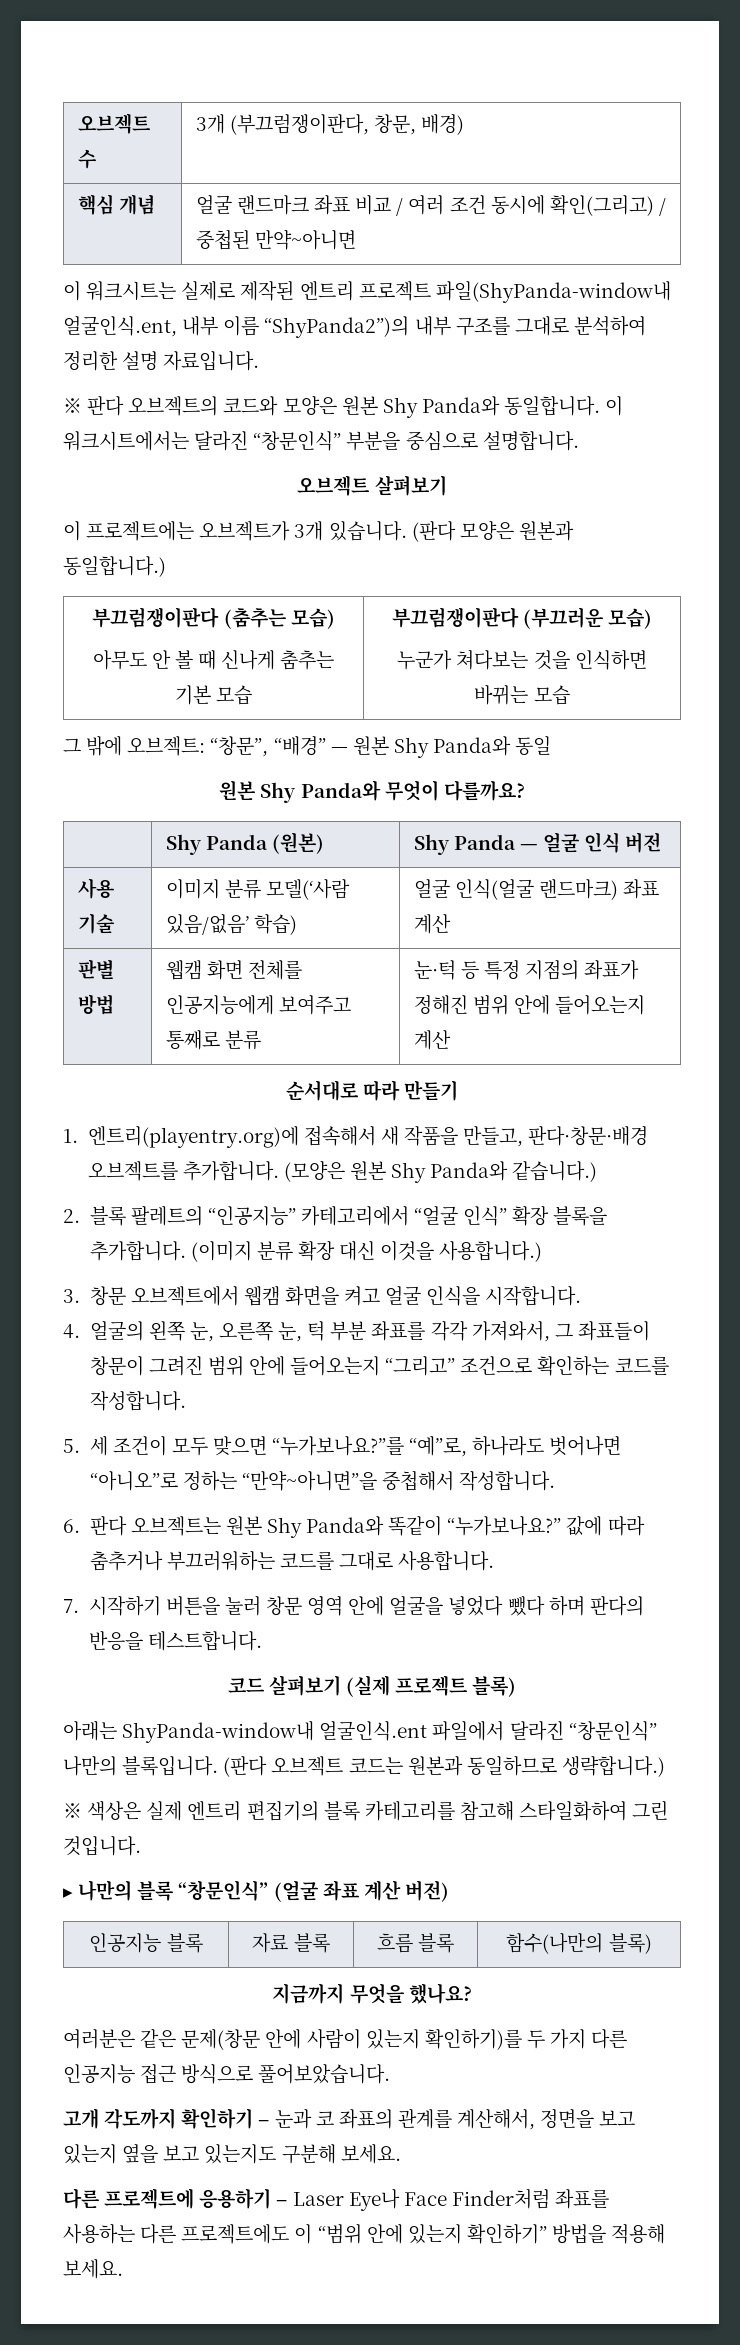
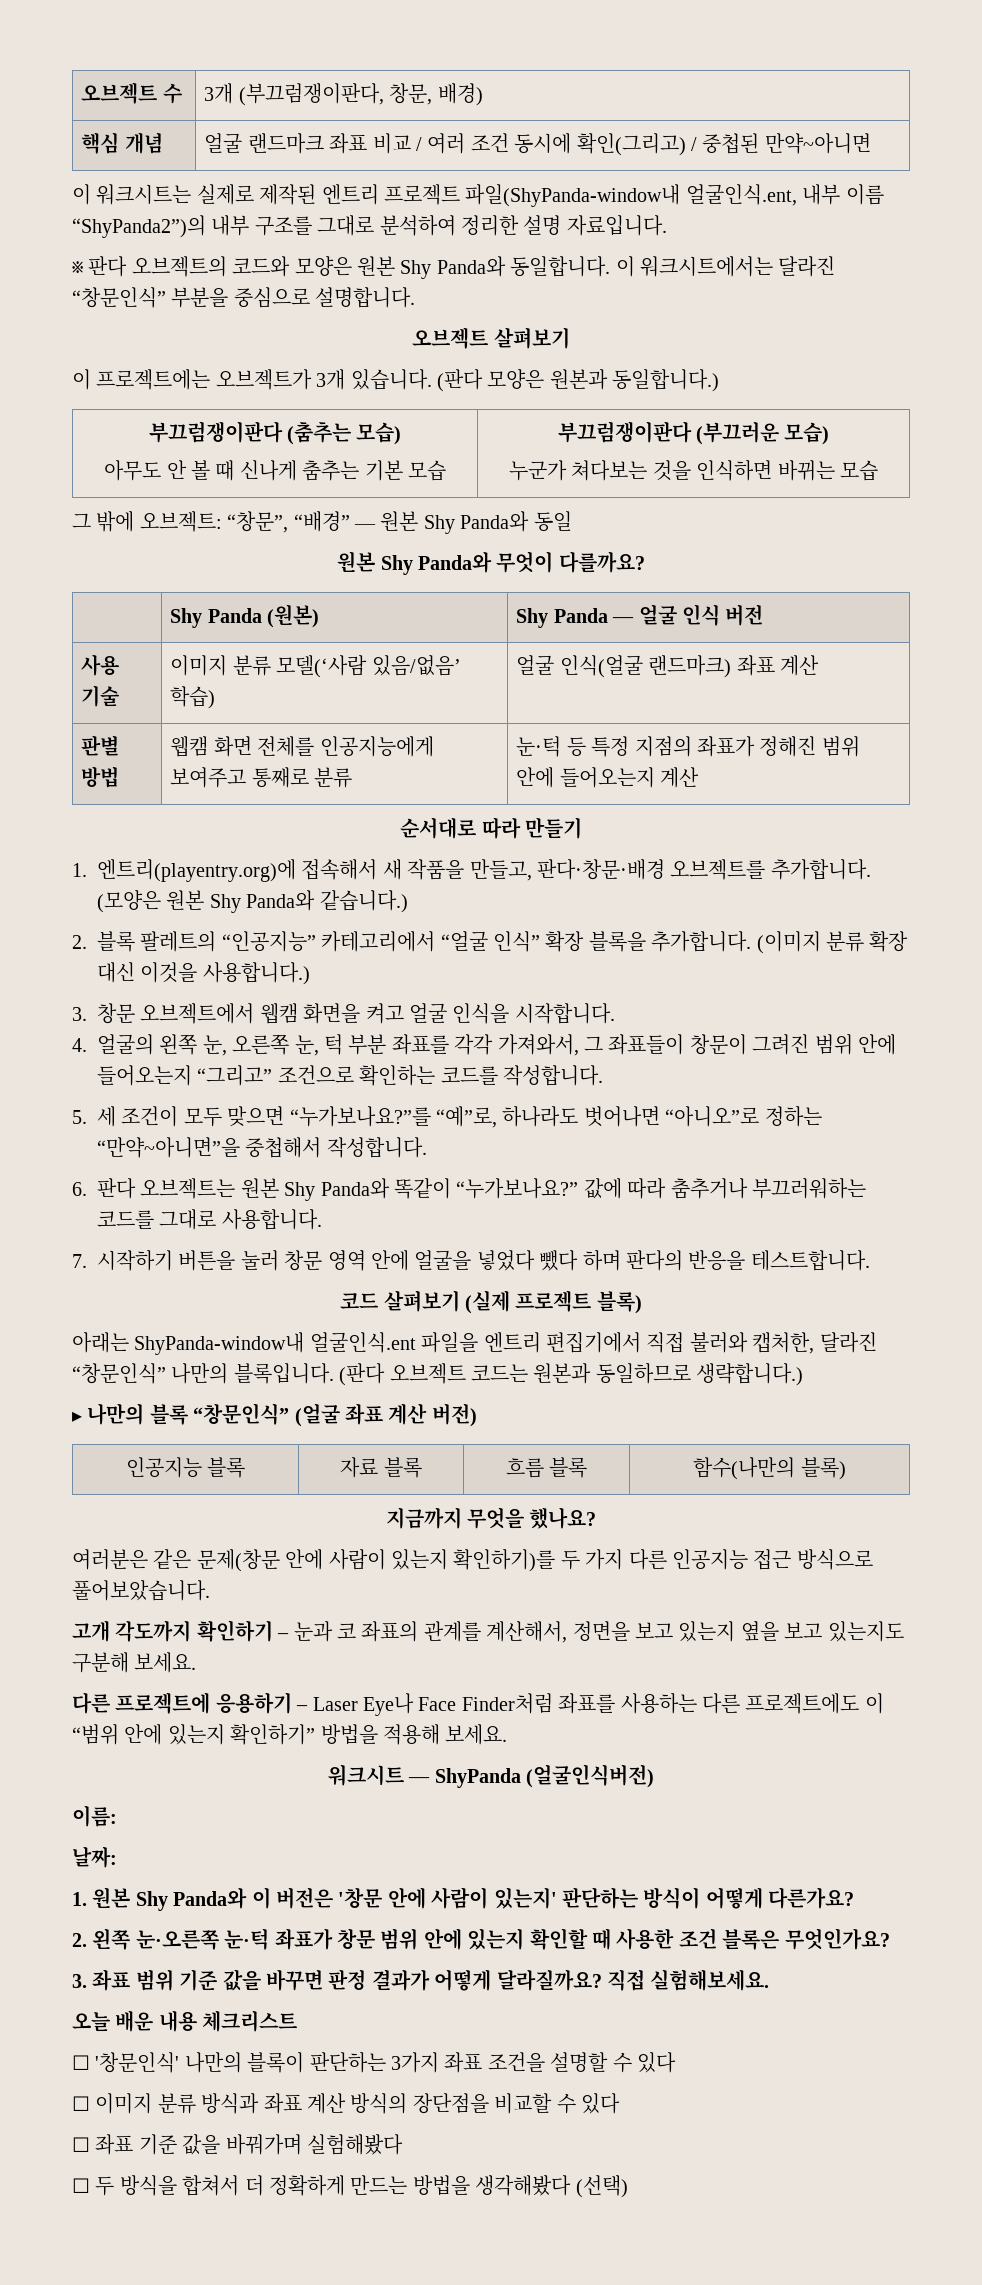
[432,1721,505,1741] 파일에서 -> [421,1332,815,1354] 파일을 엔트리 편집기에서 직접 불러와 캡처한,
[63,1801,669,1821] [63,1836,141,1856] // ※ 색상은 실제 엔트리 편집기의 블록 카테고리를 참고해 스타일화하여 그린 것입니다. -> (804, 1374) none
(123, 2269) none -> [327,1764,655,1788] [72,1805,117,1827] [72,1846,117,1868] [72,1887,855,1911] [72,1928,890,1950] [72,1969,770,1991] [72,2010,298,2032] [72,2052,676,2073] [72,2093,620,2114] [72,2134,403,2155] [72,2175,628,2198] // 워크시트 — ShyPanda (얼굴인식버전) // 이름: // 날짜: // 1. 원본 Shy Panda와 이 버전은 '창문 안에 사람이 있는지' 판단하는 방식이 어떻게 다른가요? // 2. 왼쪽 눈·오른쪽 눈·턱 좌표가 창문 범위 안에 있는지 확인할 때 사용한 조건 블록은 무엇인가요? // 3. 좌표 범위 기준 값을 바꾸면 판정 결과가 어떻게 달라질까요? 직접 실험해보세요. // 오늘 배운 내용 체크리스트 // ☐ '창문인식' 나만의 블록이 판단하는 3가지 좌표 조건을 설명할 수 있다 // ☐ 이미지 분류 방식과 좌표 계산 방식의 장단점을 비교할 수 있다 // ☐ 좌표 기준 값을 바꿔가며 실험해봤다 // ☐ 두 방식을 합쳐서 더 정확하게 만드는 방법을 생각해봤다 (선택)

